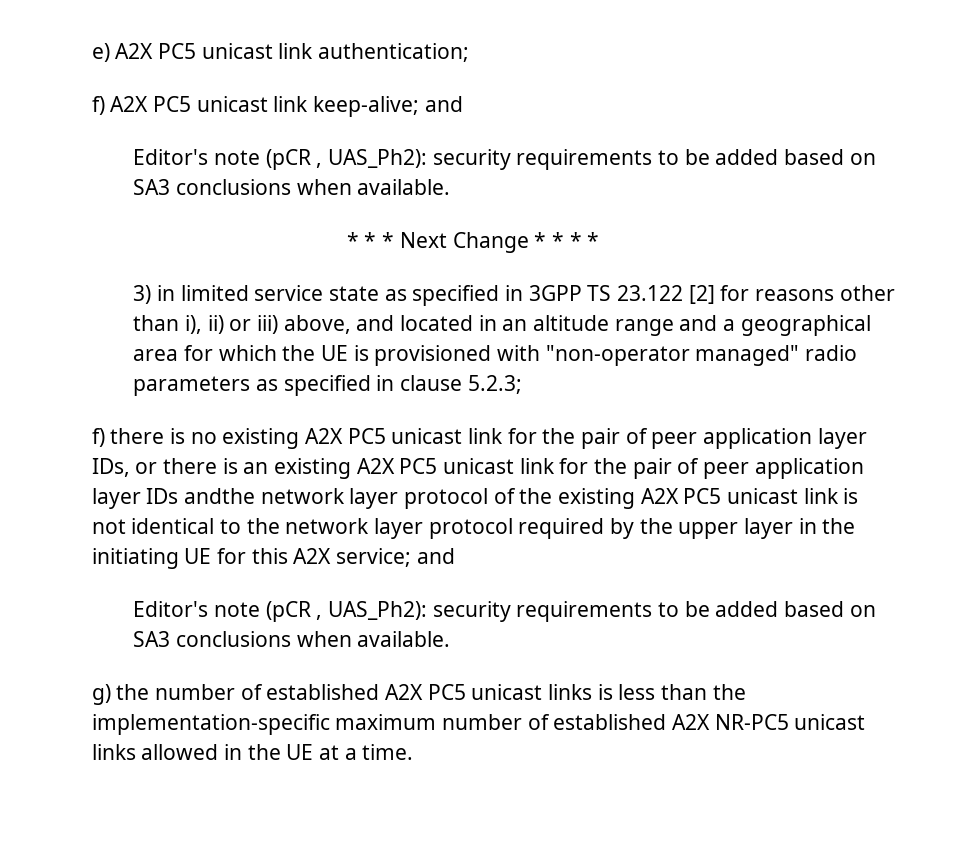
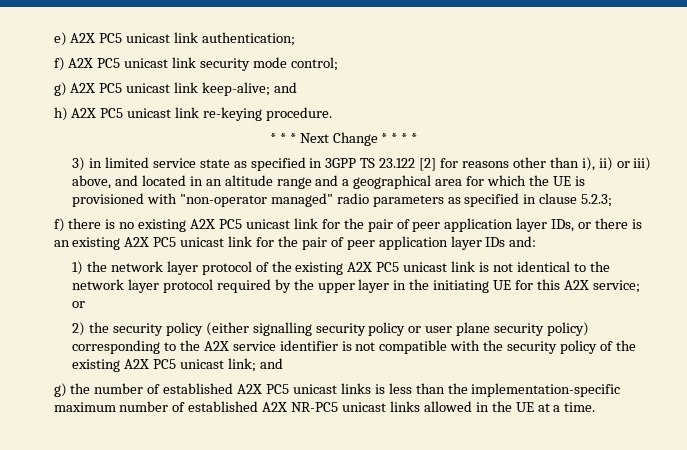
[313,96,463,117] [133,149,876,170] [133,179,451,195] keep-alive; and // Editor's note (pCR , UAS_Ph2): security requirements to be added based on SA3 conclusions when available. -> [200,57,338,71] [53,82,298,96] [53,107,333,121] security mode control; // g) A2X PC5 unicast link keep-alive; and // h) A2X PC5 unicast link re-keying procedure.
[184,488,256,504] andthe -> [509,236,537,247] [72,261,107,275] and: // 1) the
[416,548,455,564] [133,601,876,622] [133,631,451,647] and // Editor's note (pCR , UAS_Ph2): security requirements to be added based on SA3 conclusions when available. -> [72,301,86,308] [72,322,590,336] [72,340,636,354] [72,358,283,372] or // 2) the security policy (either signalling security policy or user plane security policy) corresponding to the A2X service identifier is not compatible with the security policy of the existing A2X PC5 unicast link; and

